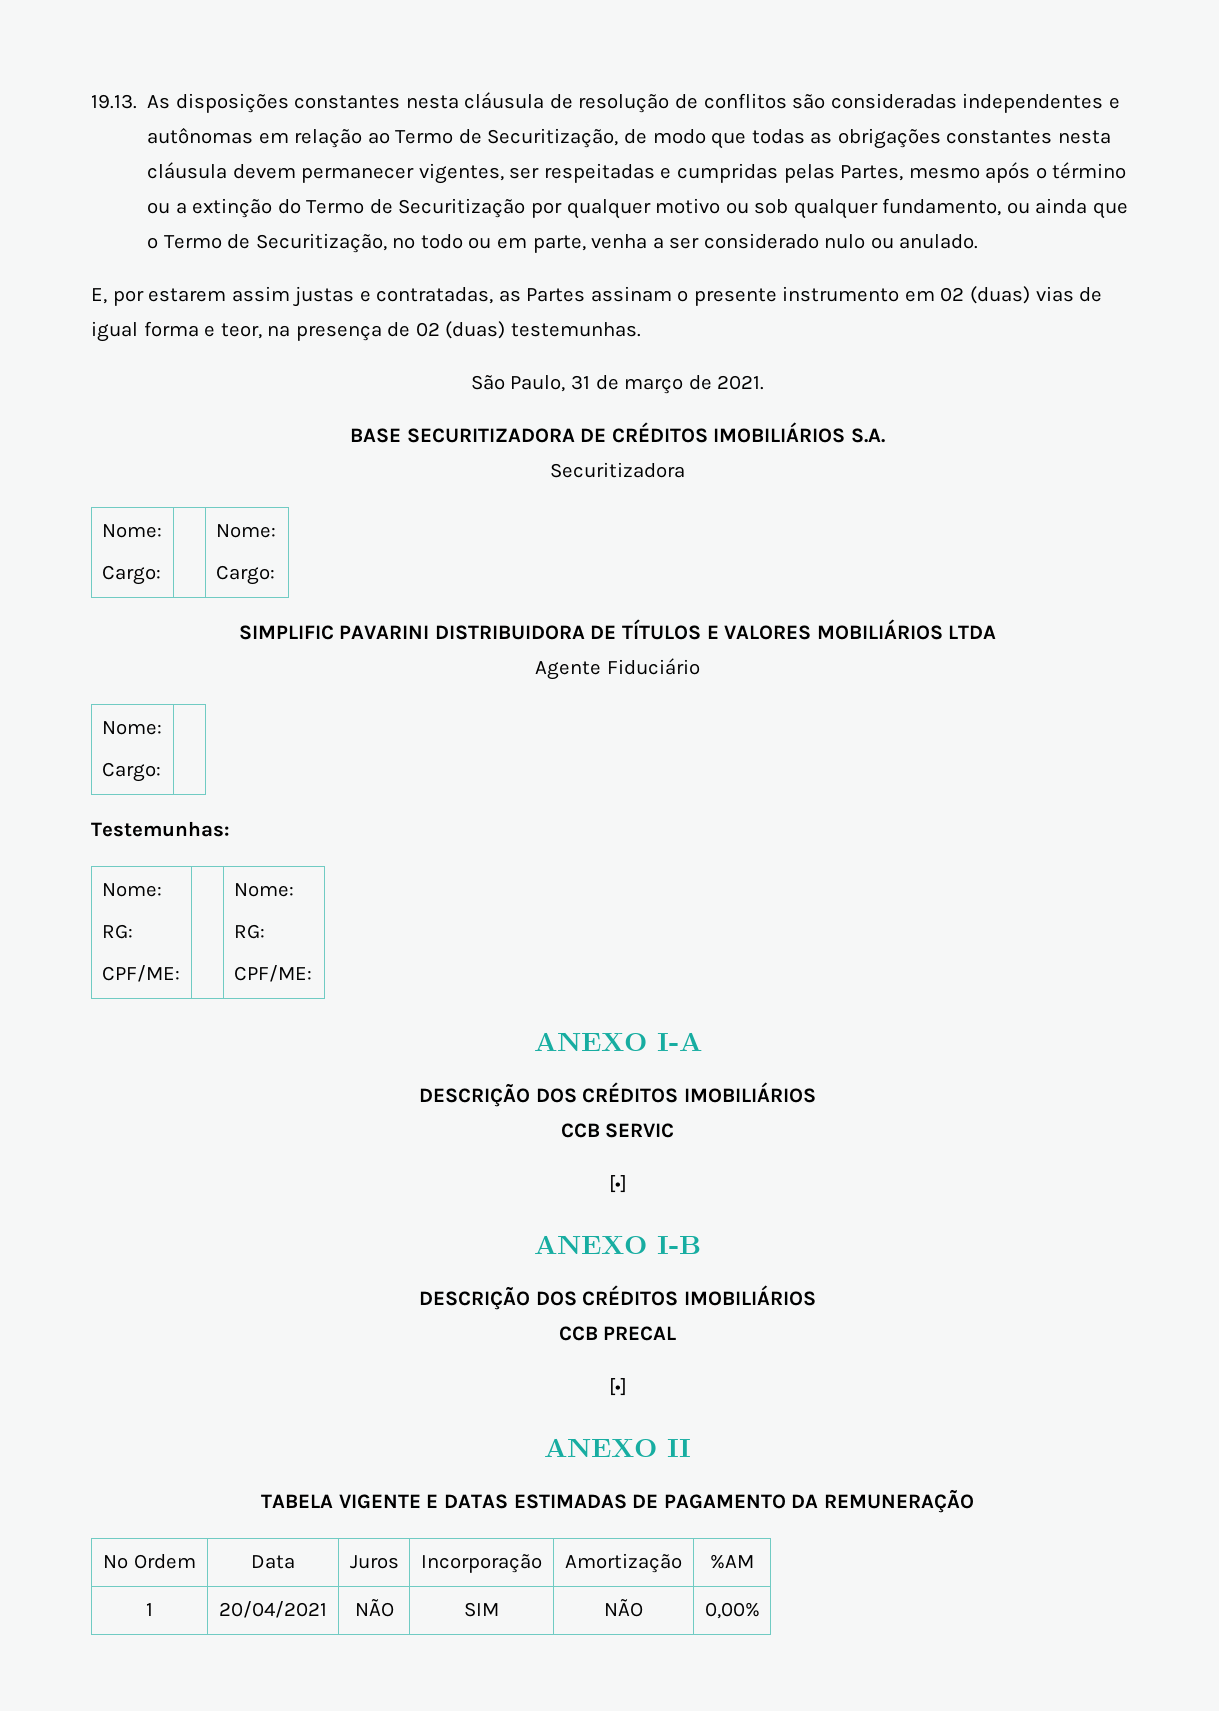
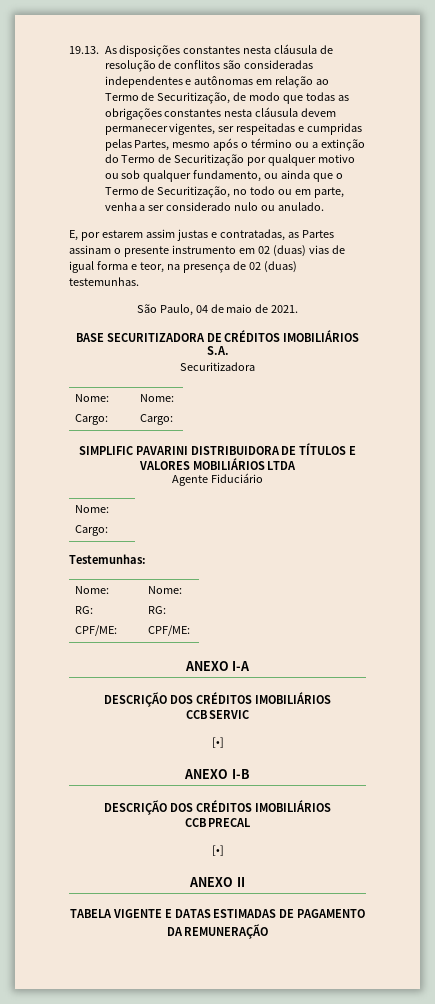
[570,375,684,394] 31 de março -> [195,304,253,313] 04 de maio
[103,1554,196,1569] [250,1555,295,1569] [349,1555,399,1569] [421,1554,542,1573] [565,1553,682,1573] [710,1554,754,1569] [146,1603,153,1616] [219,1601,327,1618] [354,1599,394,1617] [464,1602,499,1617] [604,1599,643,1617] [704,1602,760,1619] // Nº Ordem | Data | Juros | Incorporação | Amortização | %AM // 1 | 20/04/2021 | NÃO | SIM | NÃO | 0,00% -> (269, 931) none

